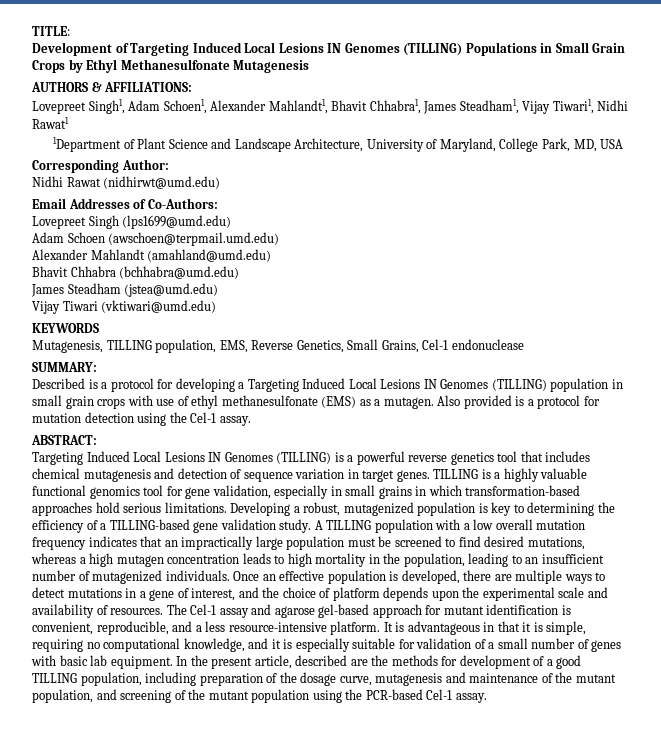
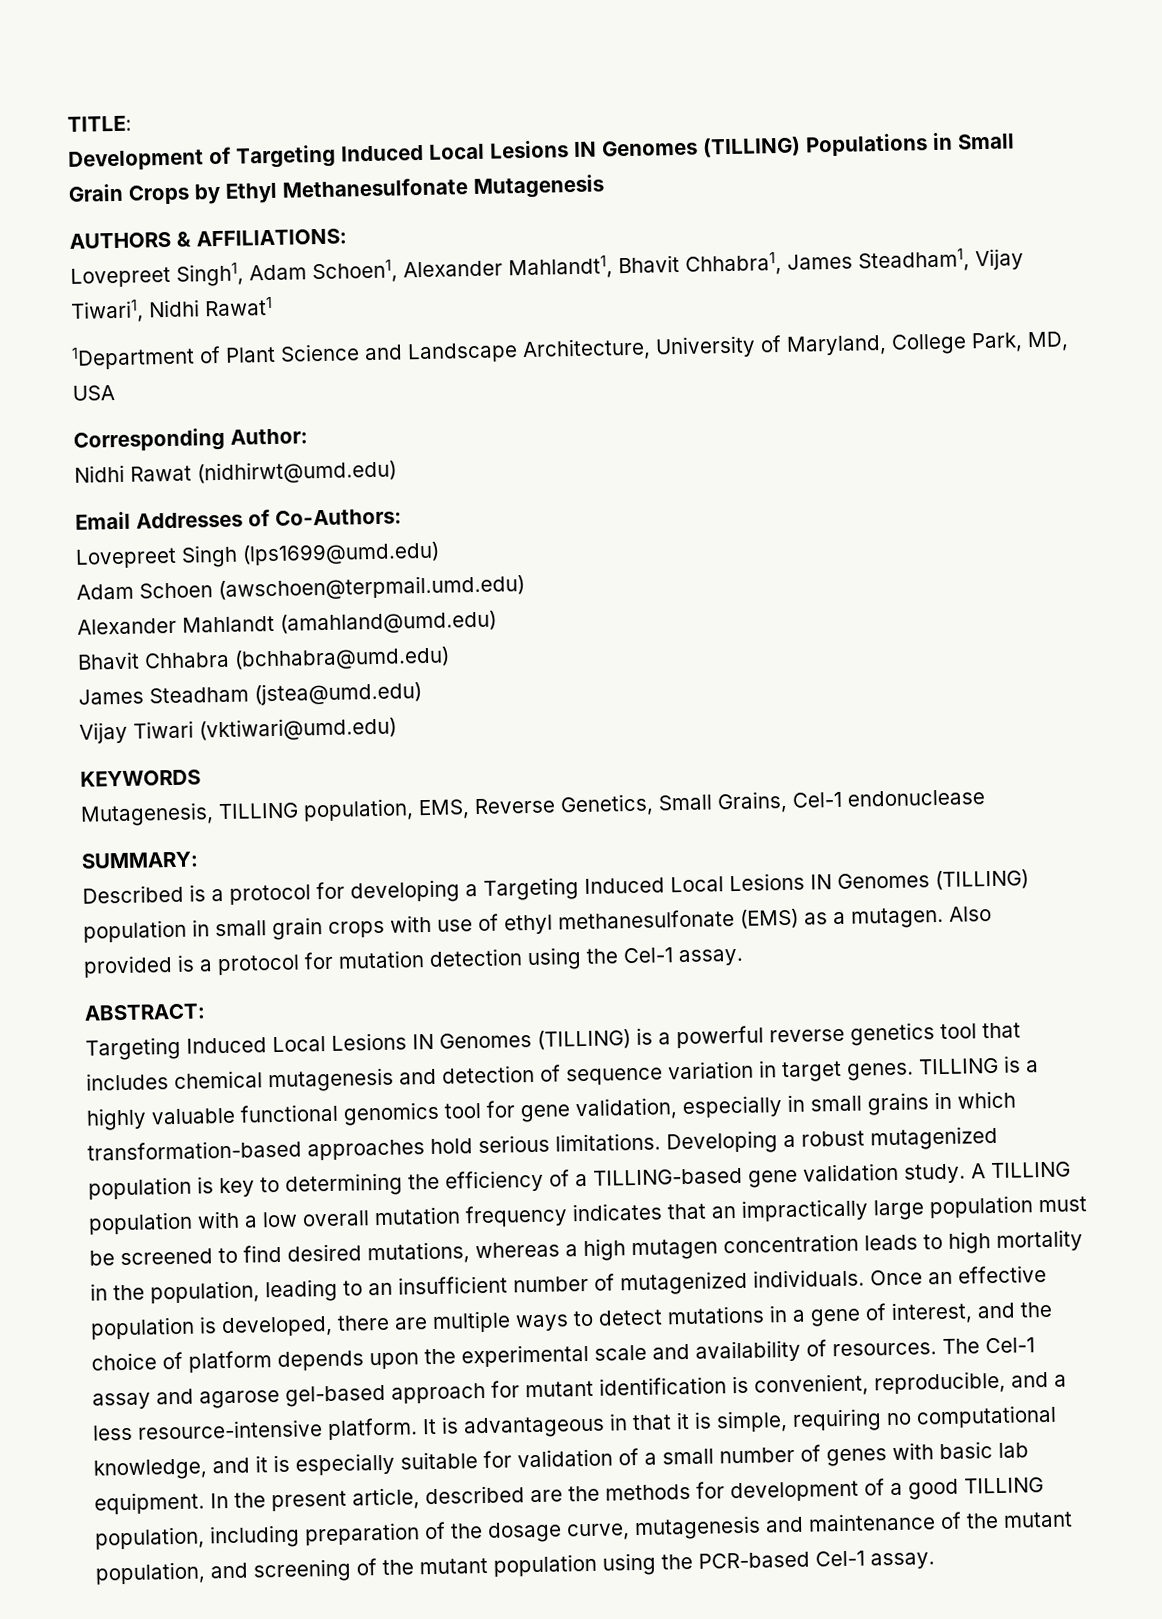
[303,502,341,516] robust, -> [801,1130,865,1147] robust

